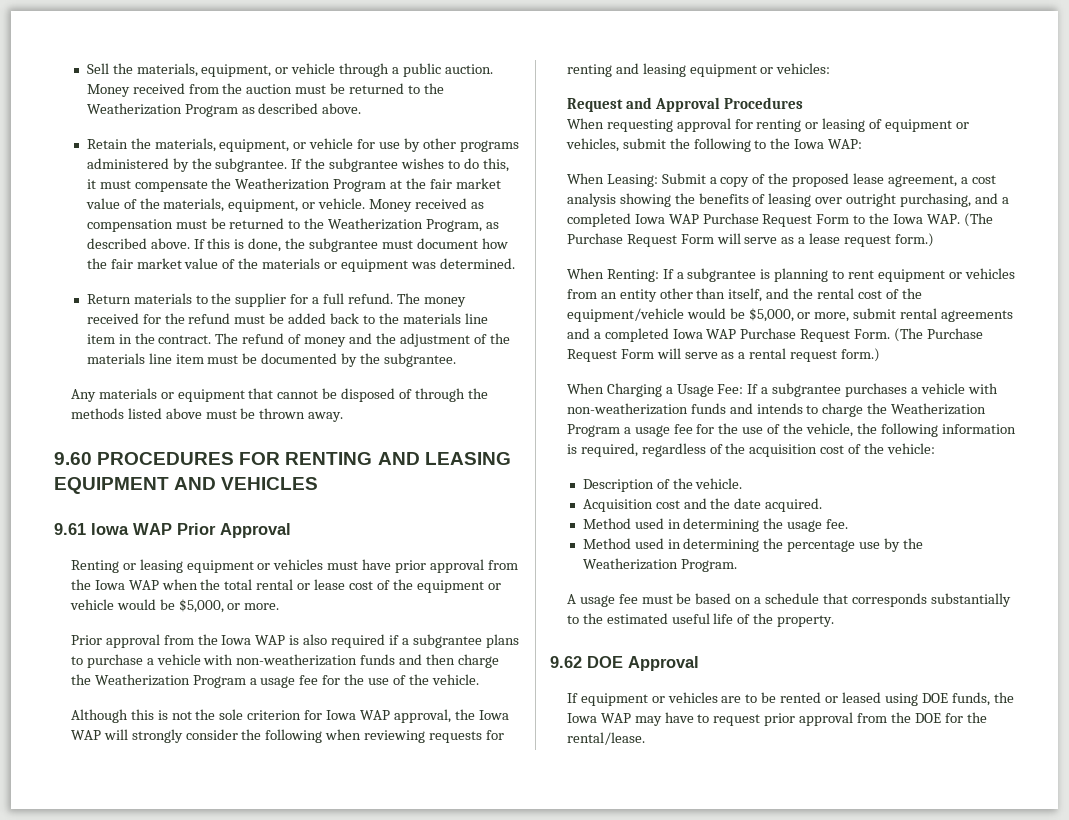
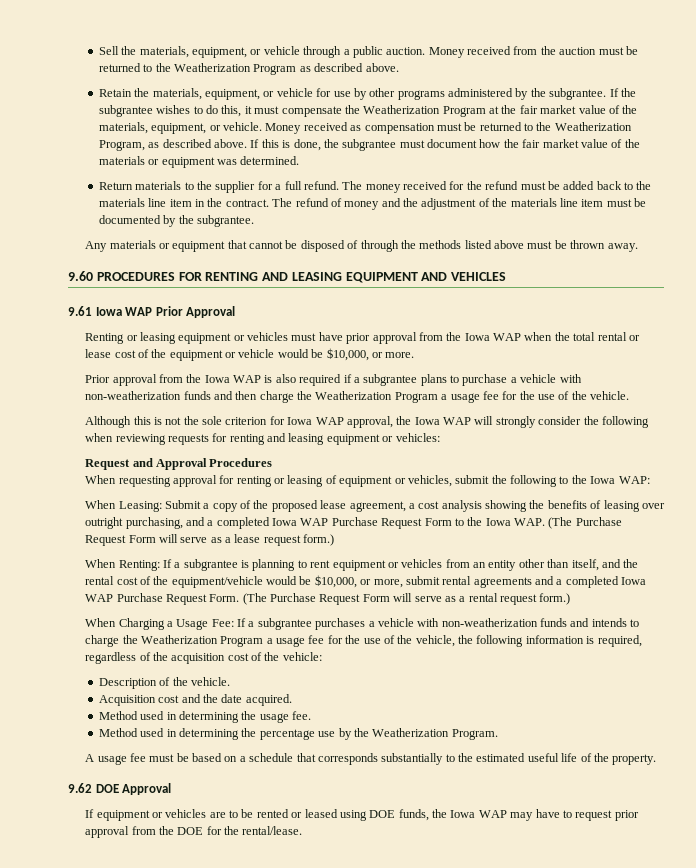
[178,599,224,613] $5,000, -> [326,348,369,361] $10,000,
[748,308,794,322] $5,000, -> [314,575,357,588] $10,000,

